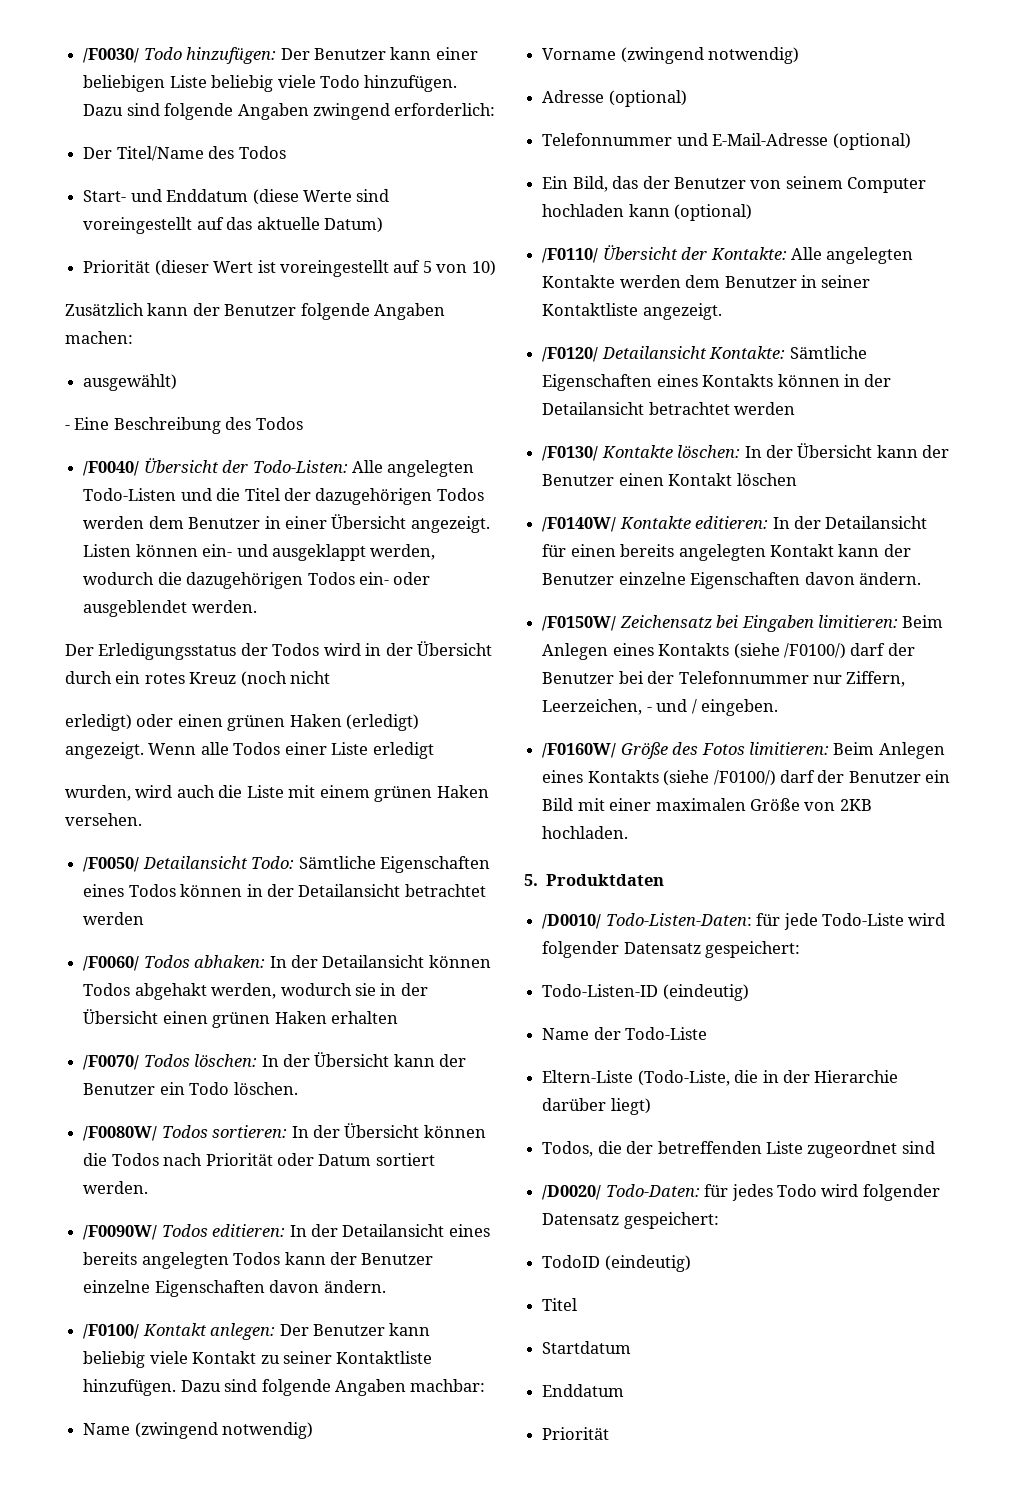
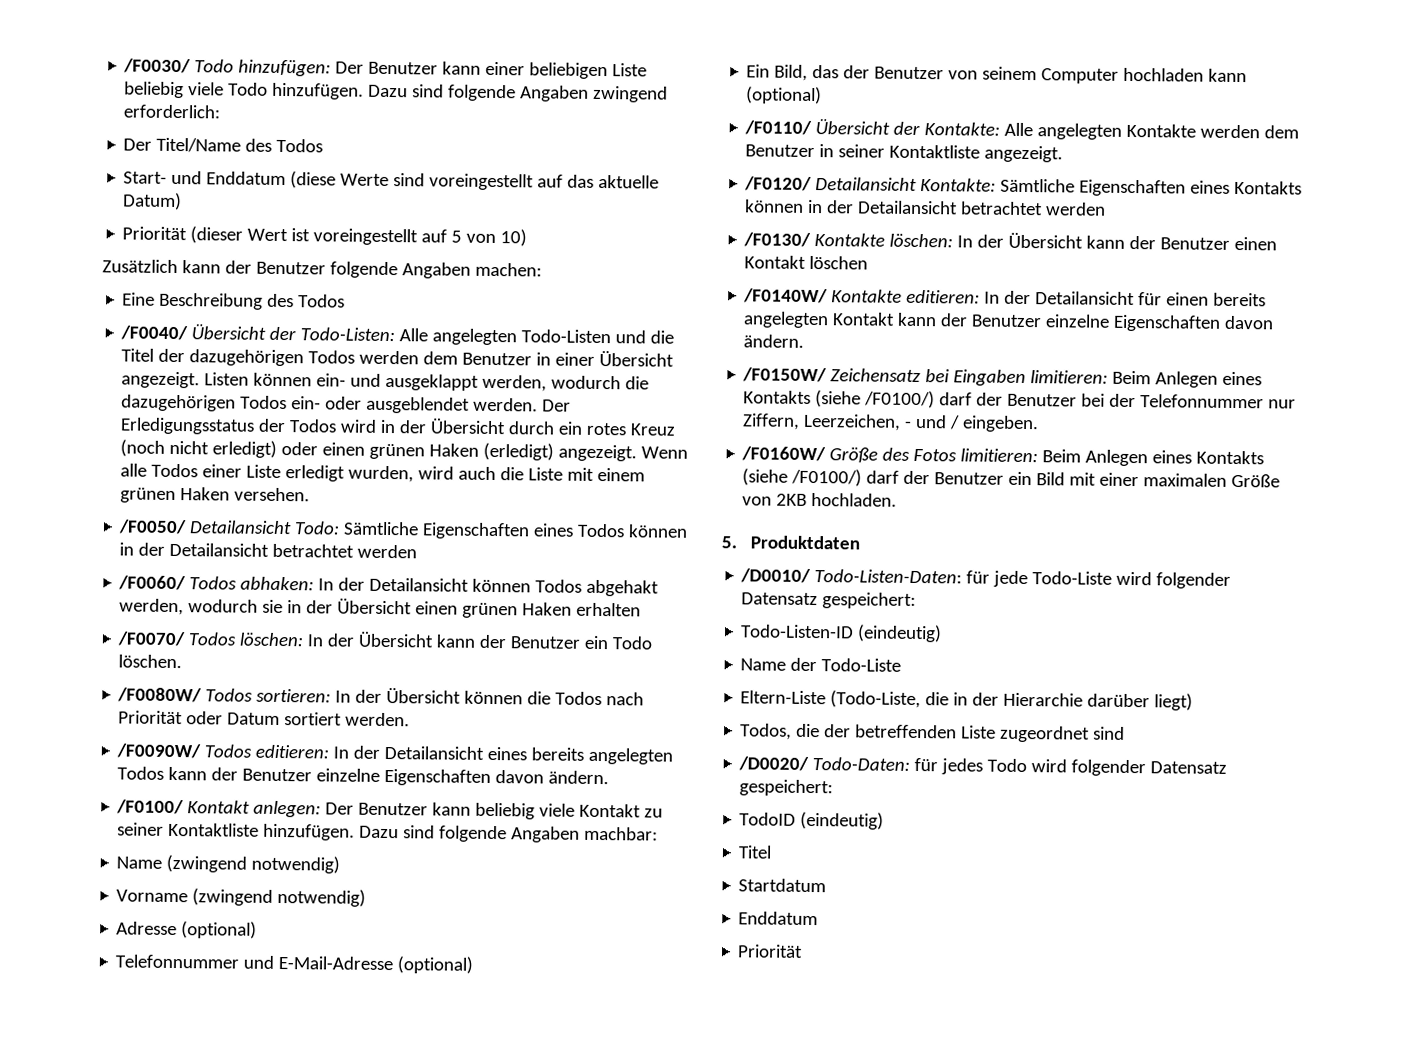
[83,374,178,391] [65,425,70,430] ausgewählt) // - -> (542, 269) none
(257, 606) // -> (539, 404) none
(331, 677) // -> (210, 447) none
(434, 750) // -> (346, 473) none

